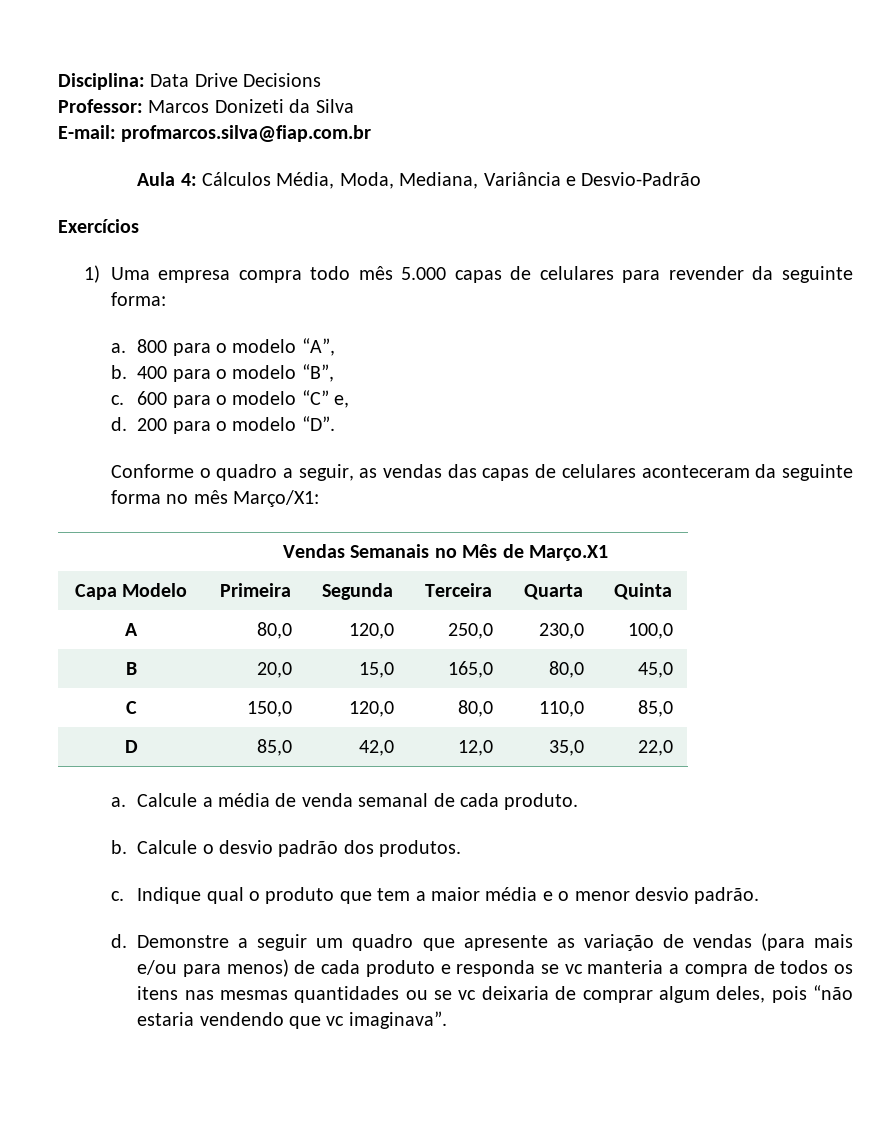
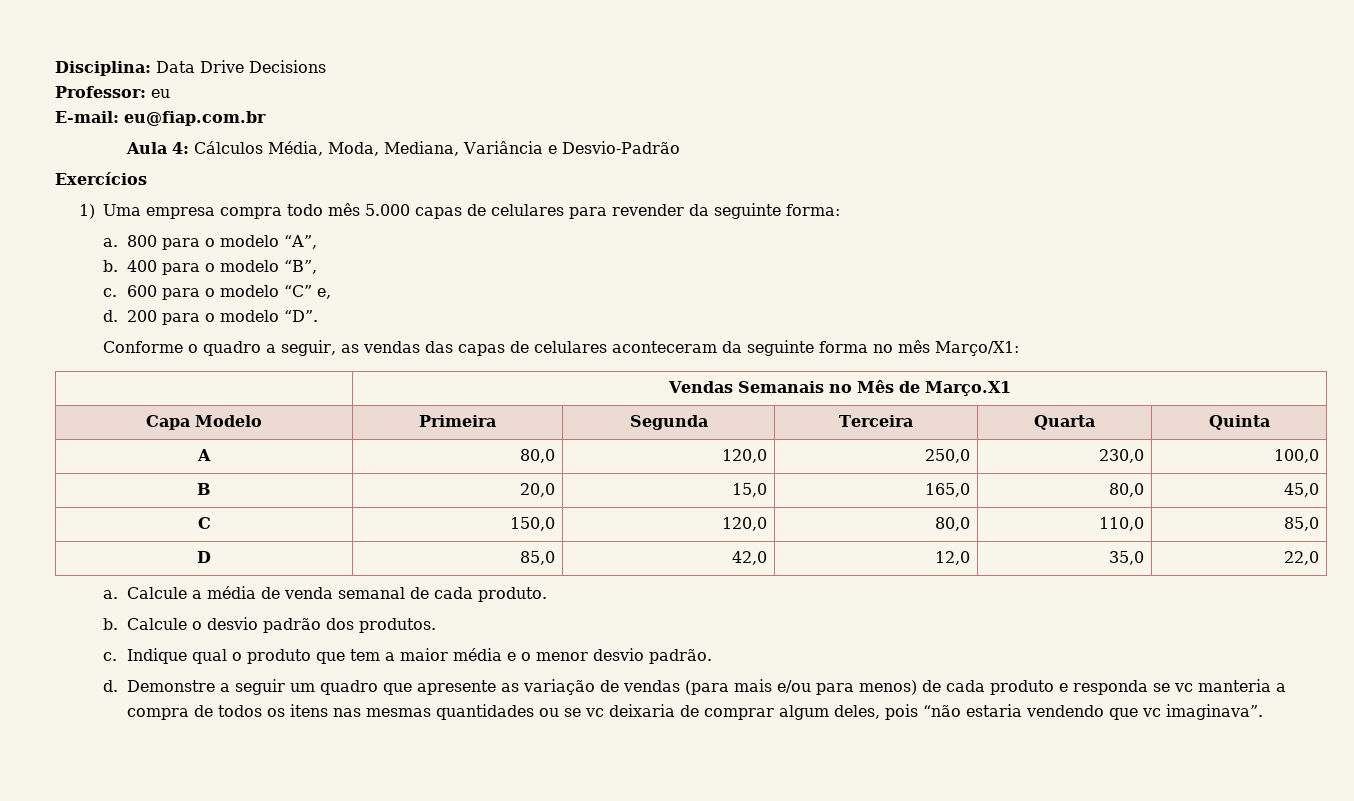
[148,99,354,113] Marcos Donizeti da Silva -> [151,89,170,98] eu
[121,125,372,142] profmarcos.silva@fiap.com.br -> [124,111,266,126] eu@fiap.com.br

